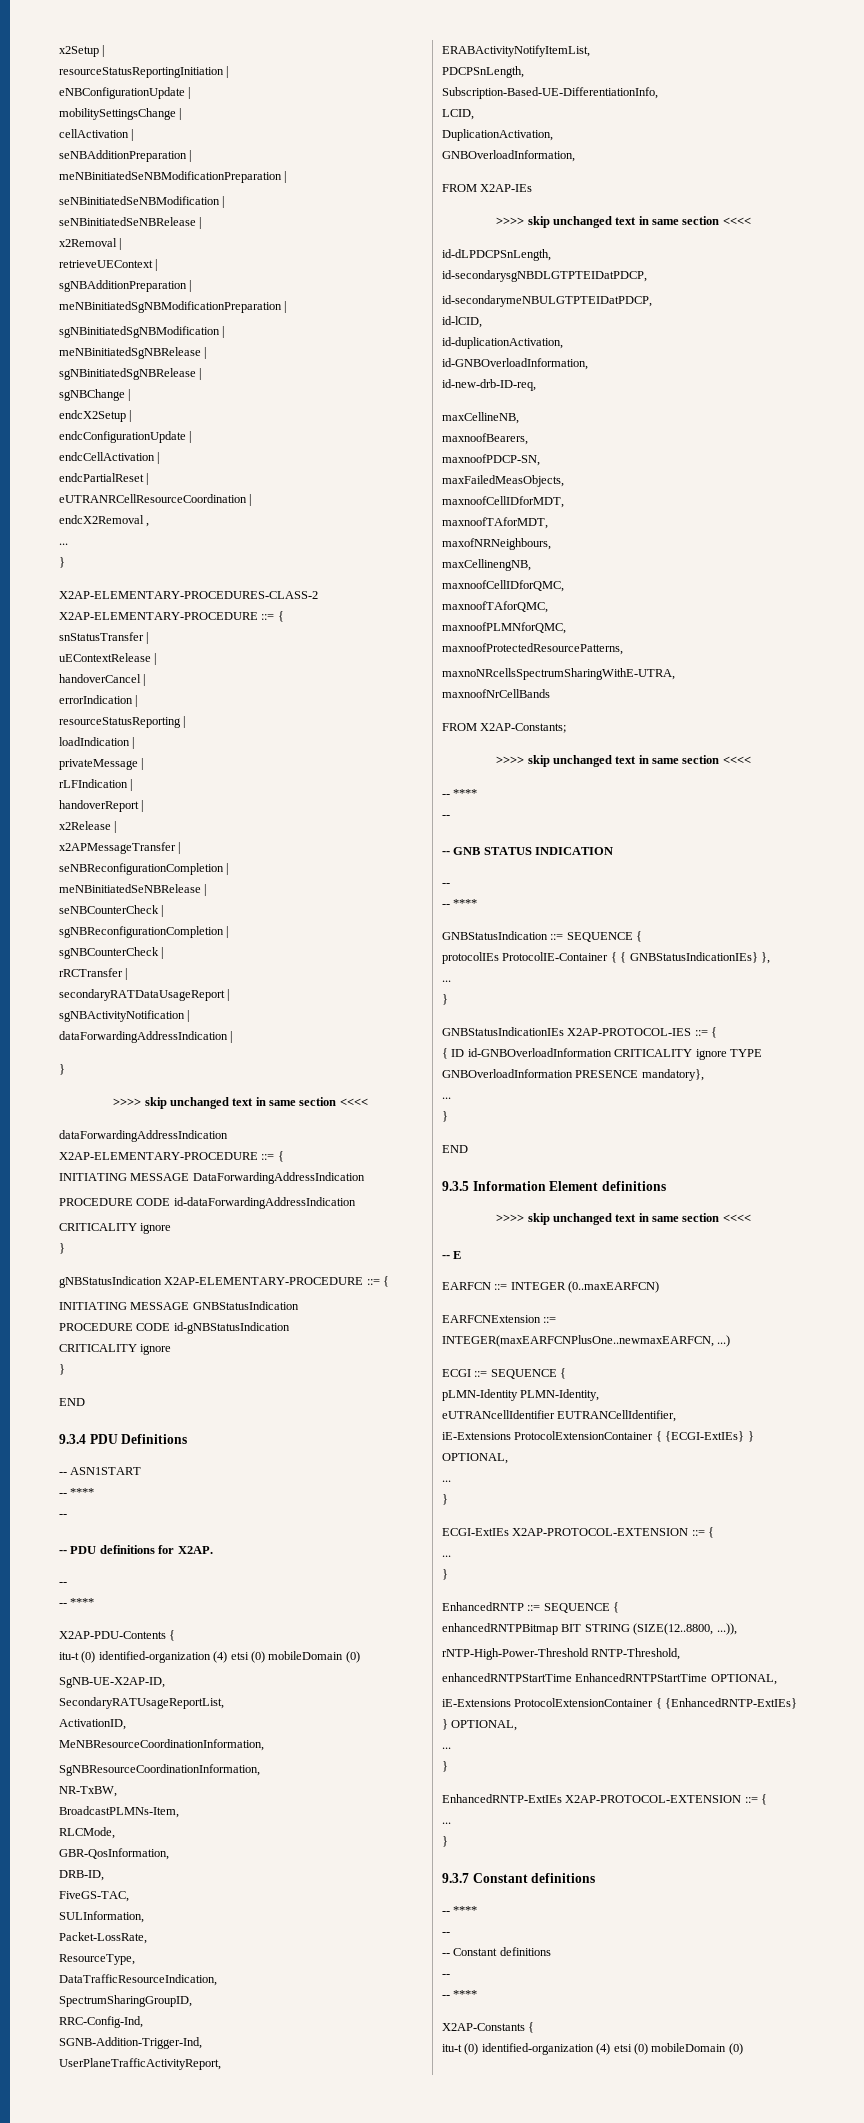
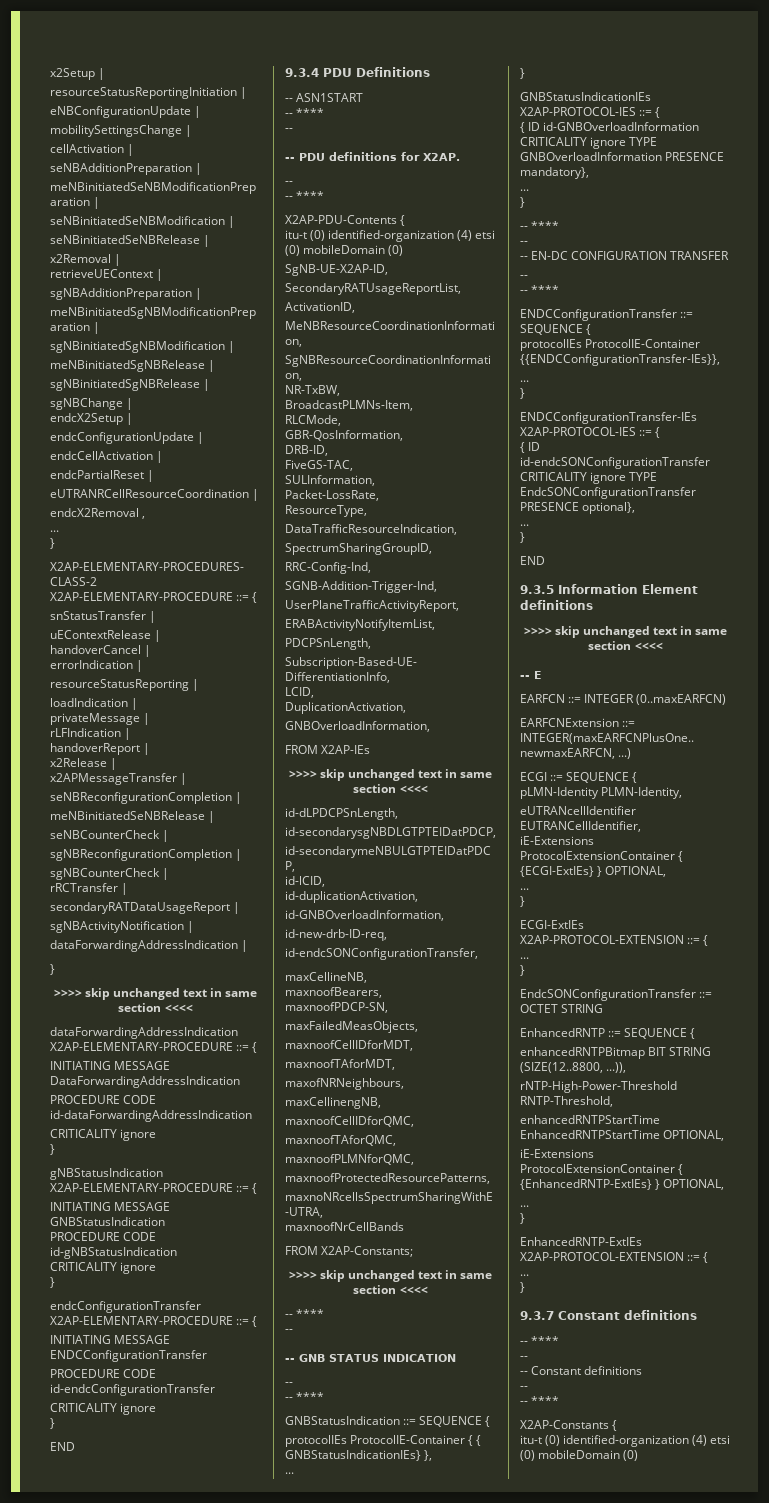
(65, 1369) none -> [50,1301,201,1313] [50,1316,258,1327] [50,1335,171,1344] [50,1350,207,1362] [50,1369,157,1378] [50,1384,215,1396] [50,1403,157,1415] [50,1418,55,1429] // endcConfigurationTransfer X2AP-ELEMENTARY-PROCEDURE ::= { // INITIATING MESSAGE ENDCConfigurationTransfer // PROCEDURE CODE id-endcConfigurationTransfer // CRITICALITY ignore // }
(536, 385) none -> [285,948,478,960] // id-endcSONConfigurationTransfer,
(448, 1116) none -> [520,221,560,230] [520,241,528,245] [520,251,730,260] [520,275,528,279] [520,285,560,294] [520,309,694,321] [520,324,592,335] [520,339,701,351] [520,354,720,366] [520,380,529,382] [520,388,525,399] [520,412,697,424] [520,427,661,438] [520,442,541,453] [520,457,710,469] [520,472,658,484] [520,487,696,499] [520,502,636,514] [520,524,529,526] [520,532,525,543] // -- **** // -- // -- EN-DC CONFIGURATION TRANSFER // -- // -- **** // ENDCConfigurationTransfer ::= SEQUENCE { // protocolIEs ProtocolIE-Container {{ENDCConfigurationTransfer-IEs}}, // ... // } // ENDCConfigurationTransfer-IEs X2AP-PROTOCOL-IES ::= { // { ID id-endcSONConfigurationTransfer CRITICALITY ignore TYPE EndcSONConfigurationTransfer PRESENCE optional}, // ... // }
(448, 1574) none -> [520,989,713,1001] [520,1004,604,1013] // EndcSONConfigurationTransfer ::= OCTET STRING

